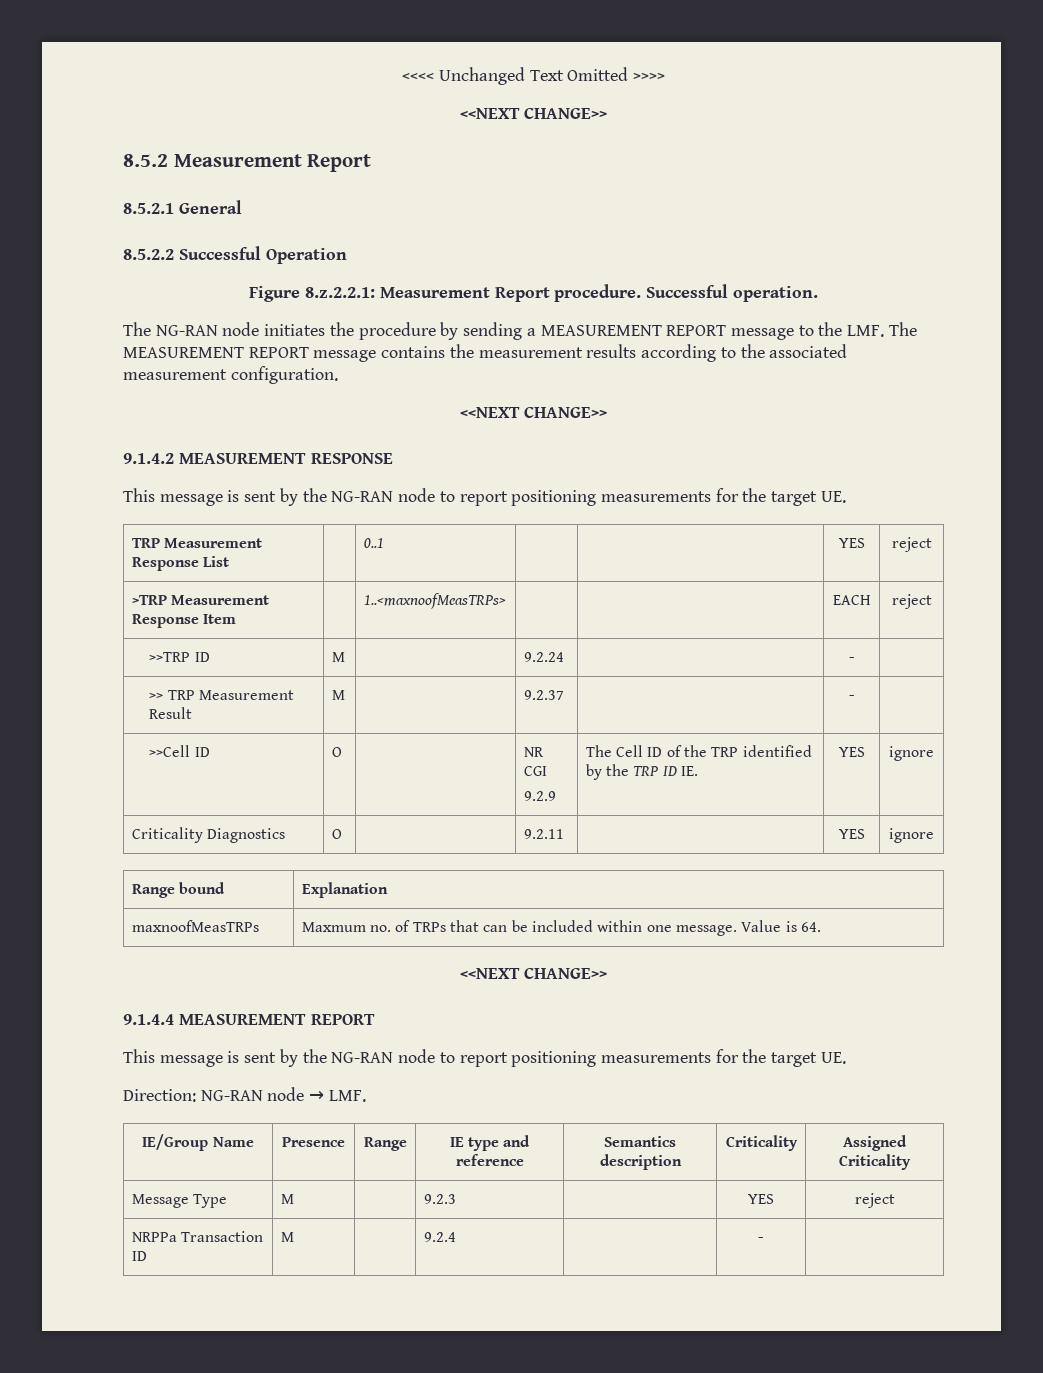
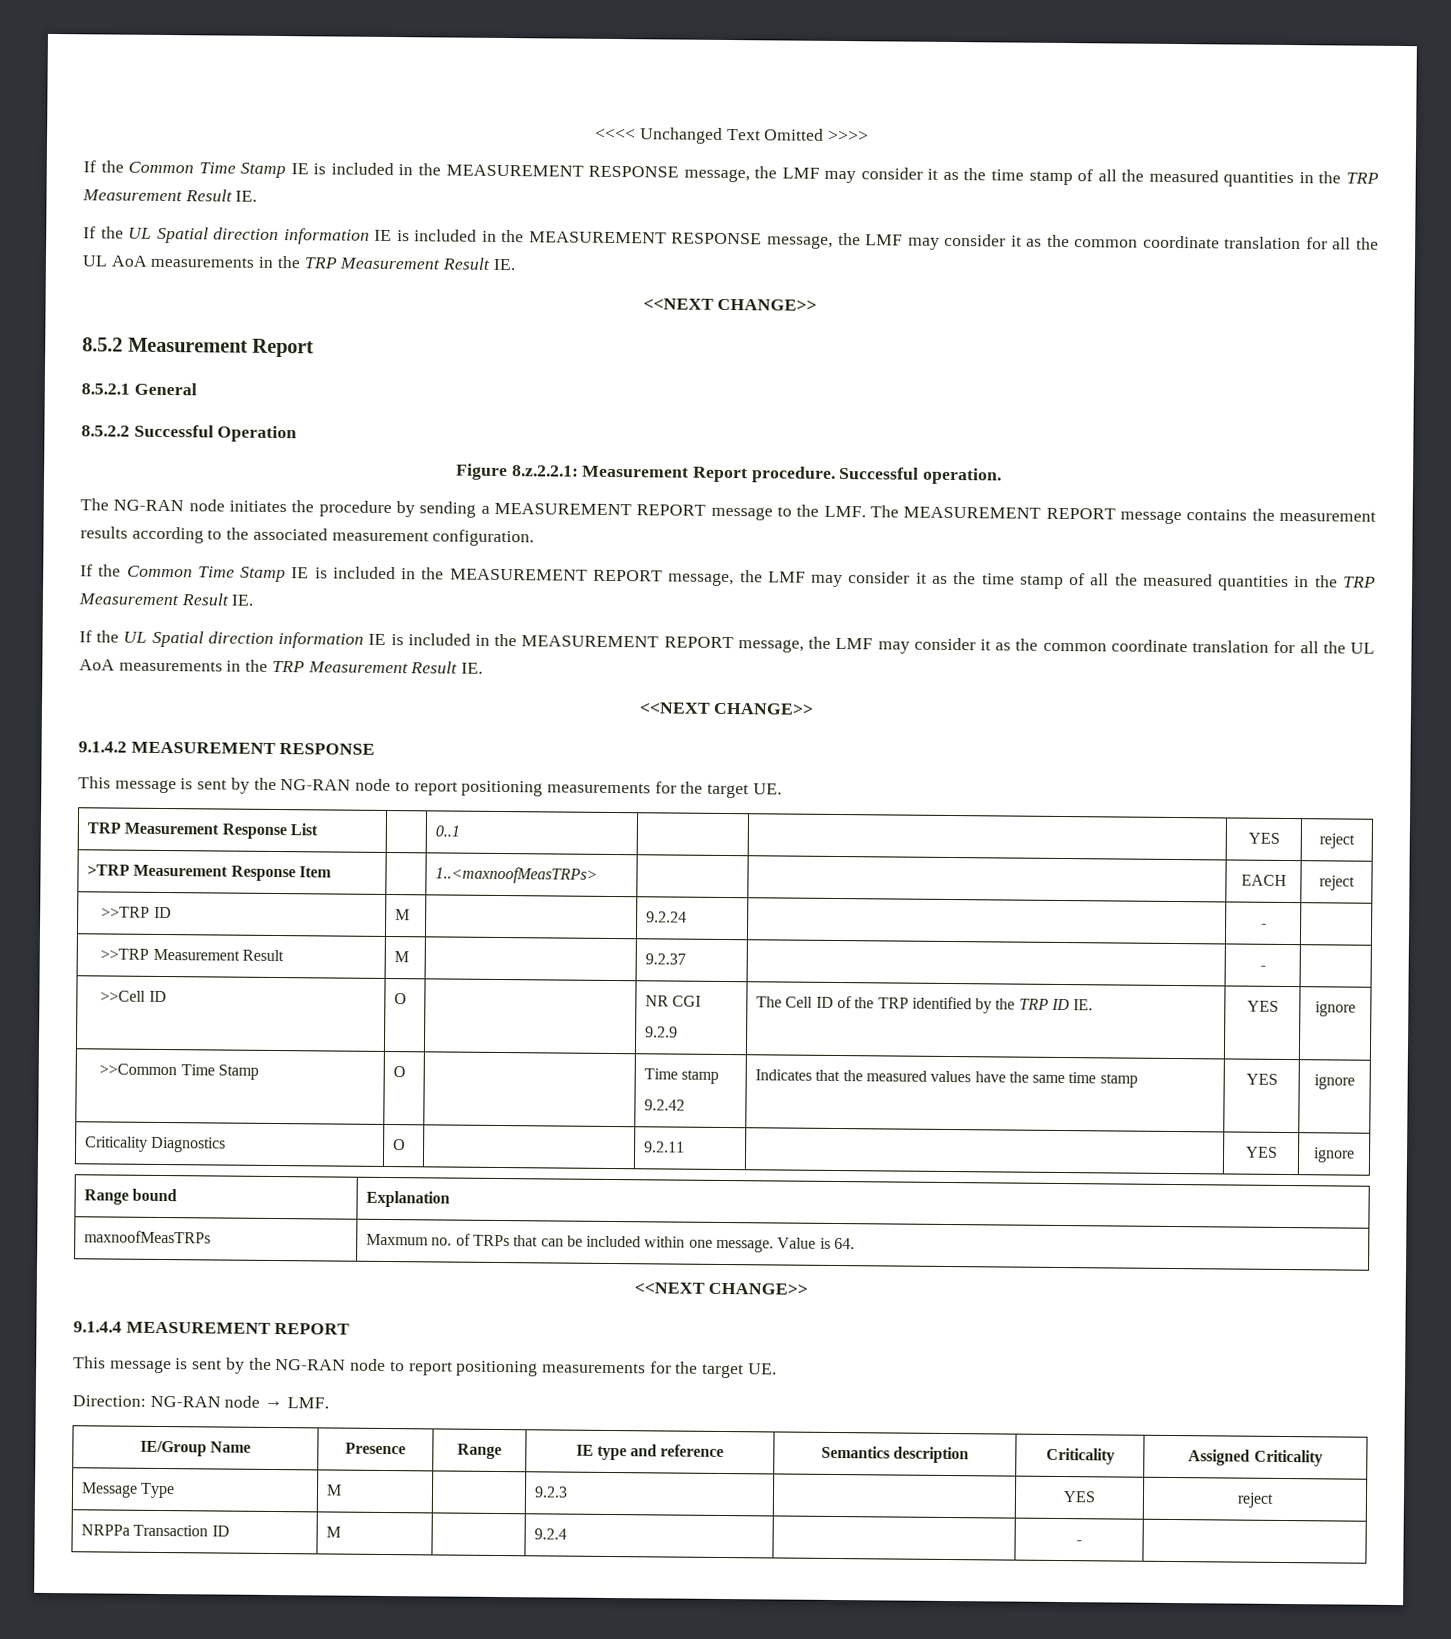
(665, 77) none -> [83,160,1379,188] [82,189,258,202] [83,226,1379,250] [82,255,515,271] // If the Common Time Stamp IE is included in the MEASUREMENT RESPONSE message, the LMF may consider it as the time stamp of all the measured quantities in the TRP Measurement Result IE. // If the UL Spatial direction information IE is included in the MEASUREMENT RESPONSE message, the LMF may consider it as the common coordinate translation for all the UL AoA measurements in the TRP Measurement Result IE.
(338, 375) none -> [80,564,1376,592] [78,593,254,606] [79,630,1375,654] [79,659,484,674] // If the Common Time Stamp IE is included in the MEASUREMENT REPORT message, the LMF may consider it as the time stamp of all the measured quantities in the TRP Measurement Result IE. // If the UL Spatial direction information IE is included in the MEASUREMENT REPORT message, the LMF may consider it as the common coordinate translation for all the UL AoA measurements in the TRP Measurement Result IE.
[149,690,195,700] >> TRP -> [100,948,150,960] >>TRP
(934, 753) none -> [99,1063,259,1080] [392,1066,406,1078] [643,1068,720,1084] [643,1099,685,1111] [754,1069,1138,1088] [1245,1073,1278,1085] [1314,1074,1355,1090] // >>Common Time Stamp | O | | Time stamp // 9.2.42 | Indicates that the measured values have the same time stamp | YES | ignore

